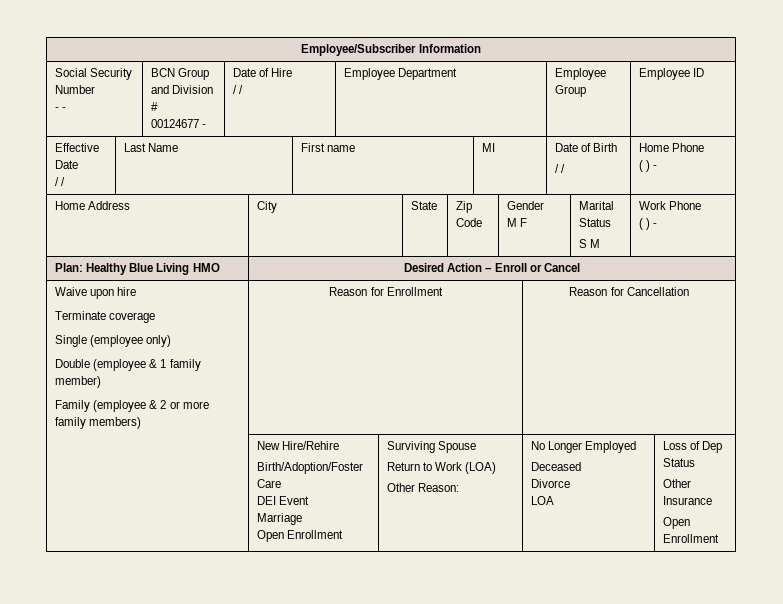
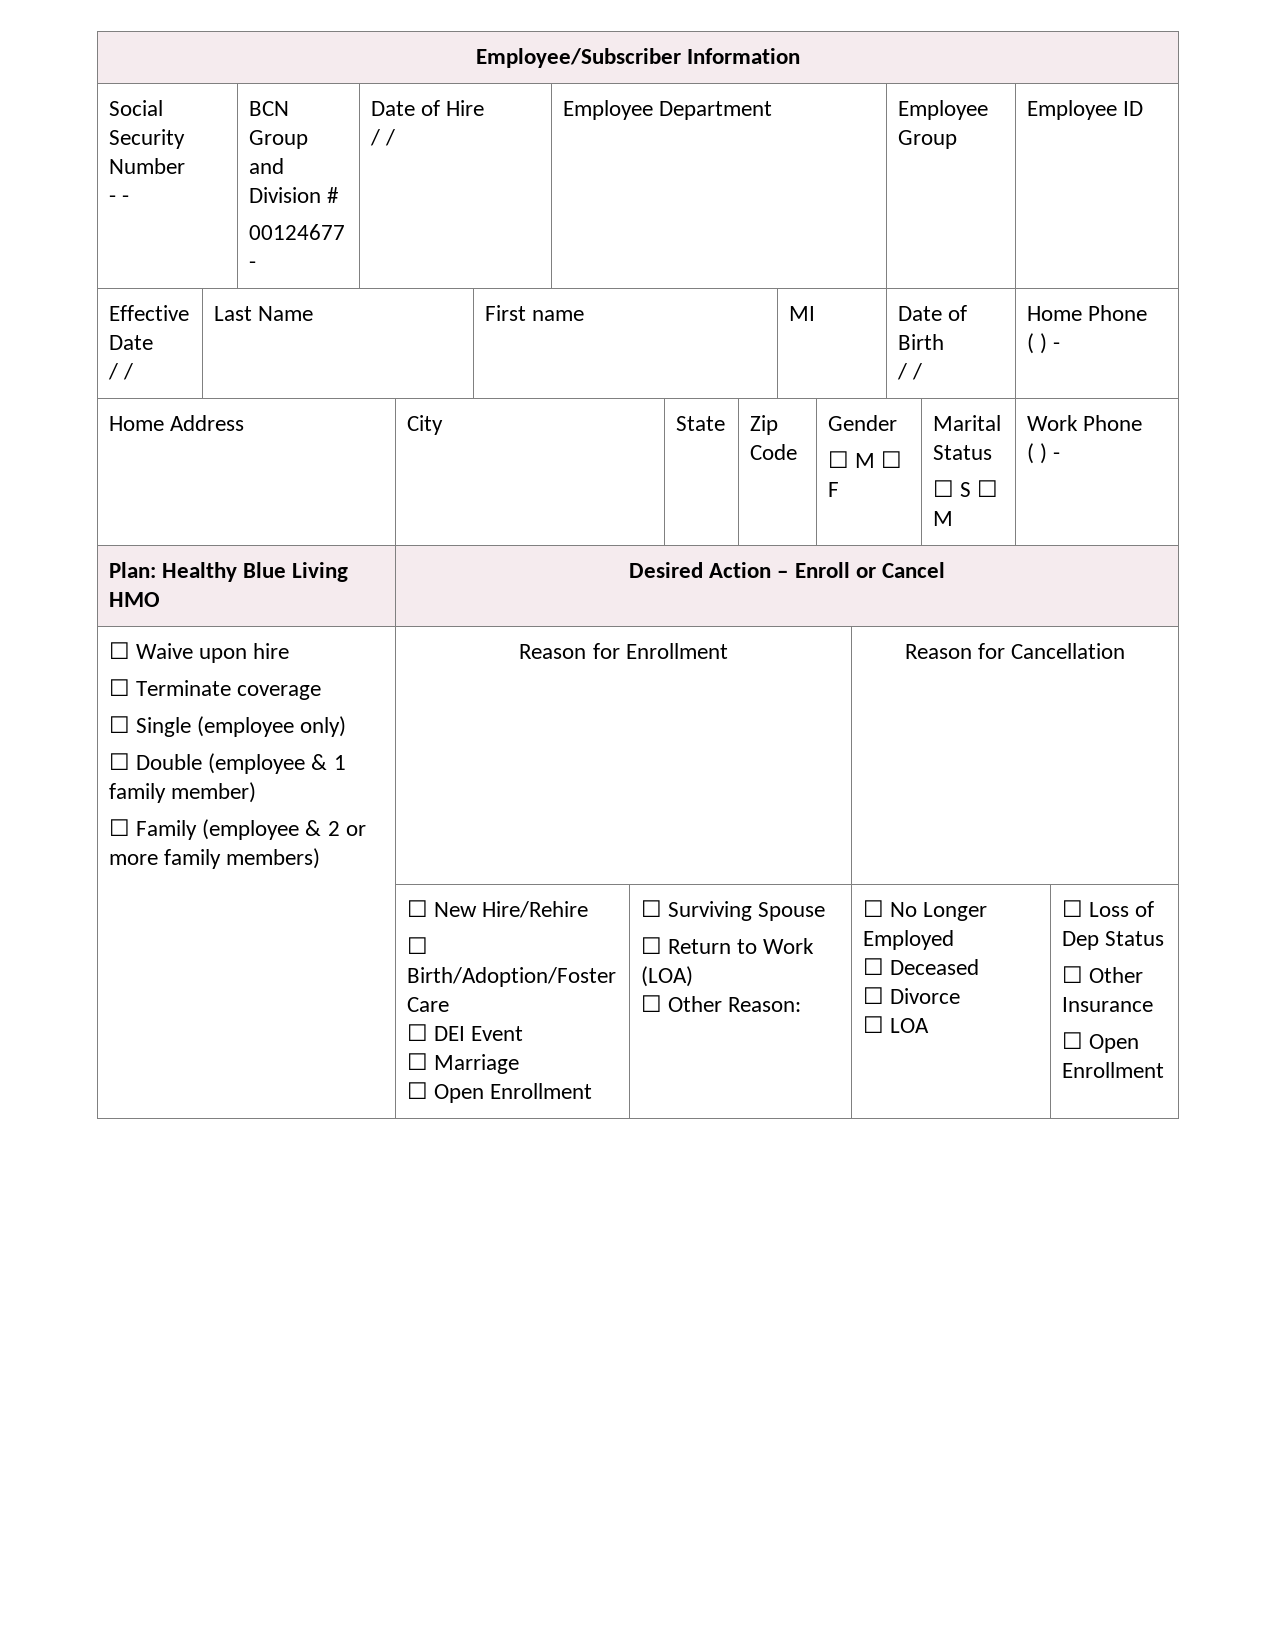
[507,218,518,227] M -> [827,451,903,468] ☐ M ☐
[579,239,588,248] S -> [932,480,999,497] ☐ S ☐
(580, 267) none -> [108,642,130,659] ☐
(137, 291) none -> [108,679,130,696] ☐
(156, 317) none -> [108,716,130,733] ☐
(172, 341) none -> [108,753,130,770] ☐
(102, 382) none -> [108,819,130,836] ☐
(689, 291) none -> [406,900,428,917] ☐
(340, 445) none -> [406,937,428,954] ☐
(282, 483) none -> [406,1024,428,1041] ☐
(310, 500) none -> [406,1053,428,1070] ☐
(303, 519) none -> [406,1082,428,1099] ☐
(344, 534) none -> [640,900,662,917] ☐
(477, 447) none -> [640,937,662,954] ☐
(497, 468) none -> [640,995,662,1012] ☐
(460, 487) none -> [862,900,884,917] ☐
(637, 447) none -> [862,958,884,975] ☐
(582, 466) none -> [862,987,884,1004] ☐
(571, 483) none -> [862,1016,884,1033] ☐
(555, 500) none -> [1061,900,1083,917] ☐
(696, 462) none -> [1061,966,1083,983] ☐
(713, 500) none -> [1061,1032,1083,1049] ☐

